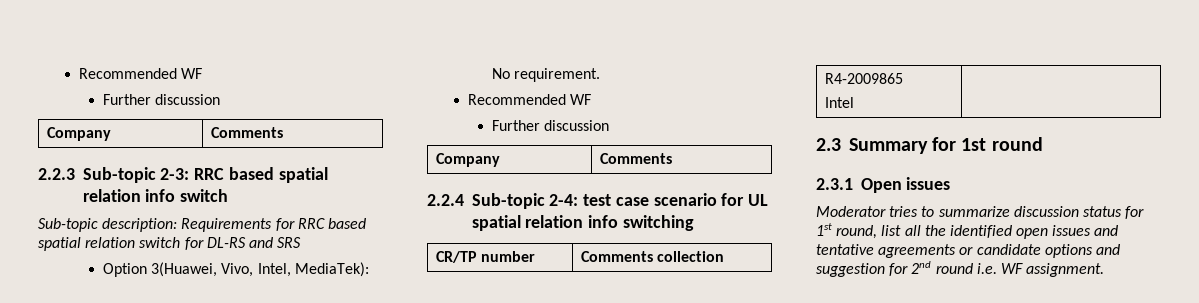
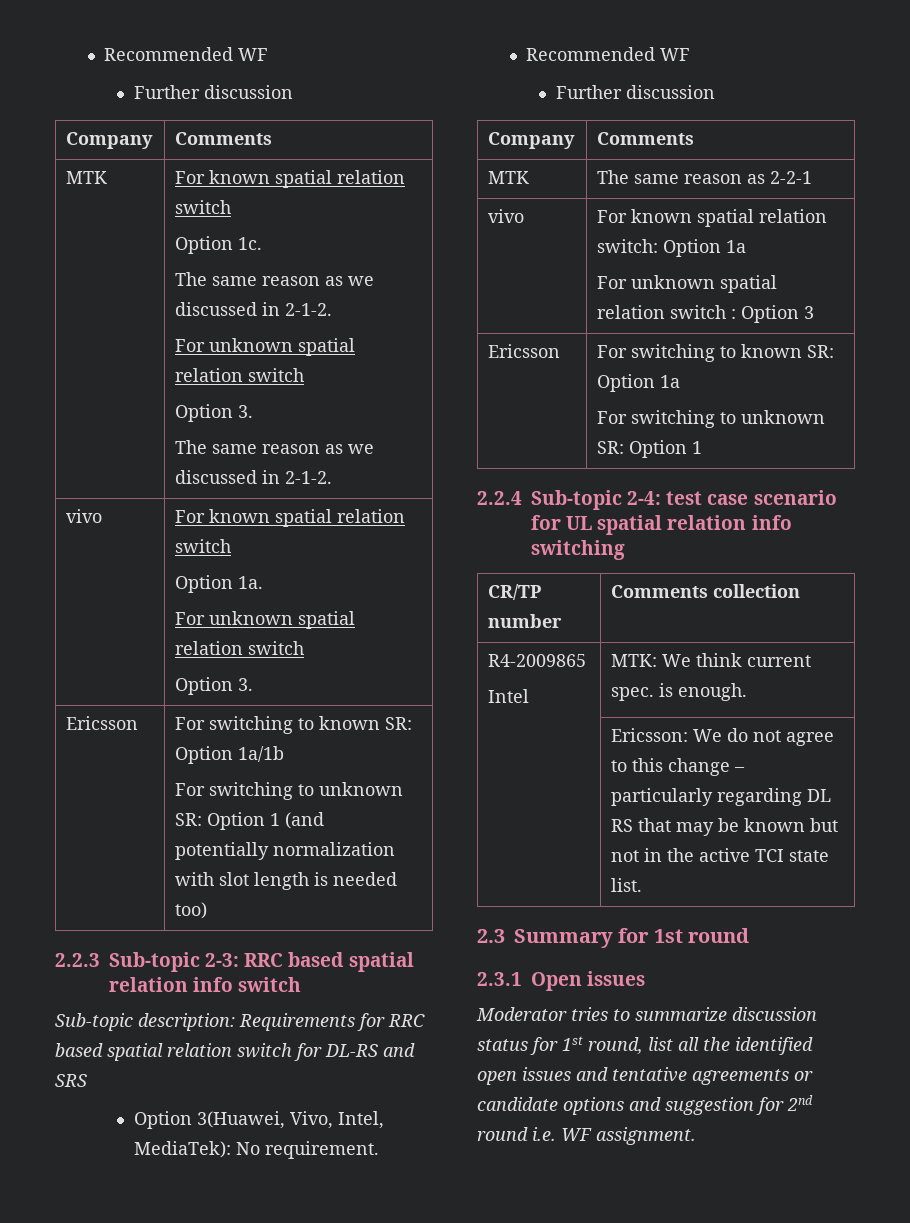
[79,68,203,79] [103,94,221,105] [46,127,111,141] [210,127,283,138] Recommended WF // Further discussion // Company | Comments -> [104,47,269,61] [133,85,293,99] [66,132,154,149] [175,132,273,145] [66,171,108,184] [175,170,406,188] [175,200,232,214] [175,236,263,254] [175,272,375,286] [175,302,333,316] [175,338,356,356] [175,368,305,382] [175,404,254,422] [175,440,375,454] [175,470,333,484] [66,509,103,523] [175,509,406,527] [175,539,232,553] [175,575,264,593] [175,611,356,629] [175,641,305,655] [175,677,254,695] [66,716,139,730] [175,716,413,734] [175,746,285,764] [175,782,404,800] [175,812,325,830] [175,842,396,860] [175,872,398,890] [175,902,208,919] Recommended WF // Further discussion // Company | Comments // MTK | For known spatial relation switch // Option 1c. // The same reason as we discussed in 2-1-2. // For unknown spatial relation switch // Option 3. // The same reason as we discussed in 2-1-2. // vivo | For known spatial relation switch // Option 1a. // For unknown spatial relation switch // Option 3. // Ericsson | For switching to known SR: Option 1a/1b // For switching to unknown SR: Option 1 (and potentially normalization with slot length is needed too)
(672, 158) none -> [488,171,530,184] [597,170,813,184] [488,209,525,223] [597,209,828,227] [597,239,747,257] [597,275,778,293] [597,305,815,323] [488,344,561,358] [597,344,835,362] [597,374,681,392] [597,410,826,428] [597,440,703,458] // MTK | The same reason as 2-2-1 // vivo | For known spatial relation switch: Option 1a // For unknown spatial relation switch : Option 3 // Ericsson | For switching to known SR: Option 1a // For switching to unknown SR: Option 1
(854, 102) none -> [611,653,812,667] [611,683,748,701] [611,728,835,746] [611,758,746,776] [611,788,832,806] [611,818,839,836] [611,848,830,862] [611,878,643,892] MTK: We think current spec. is enough. // | Ericsson: We do not agree to this change – particularly regarding DL RS that may be known but not in the active TCI state list.

